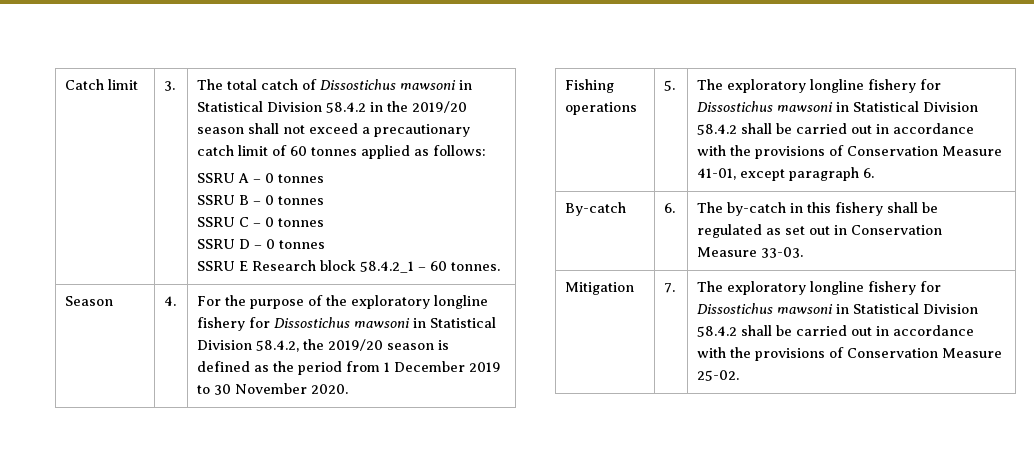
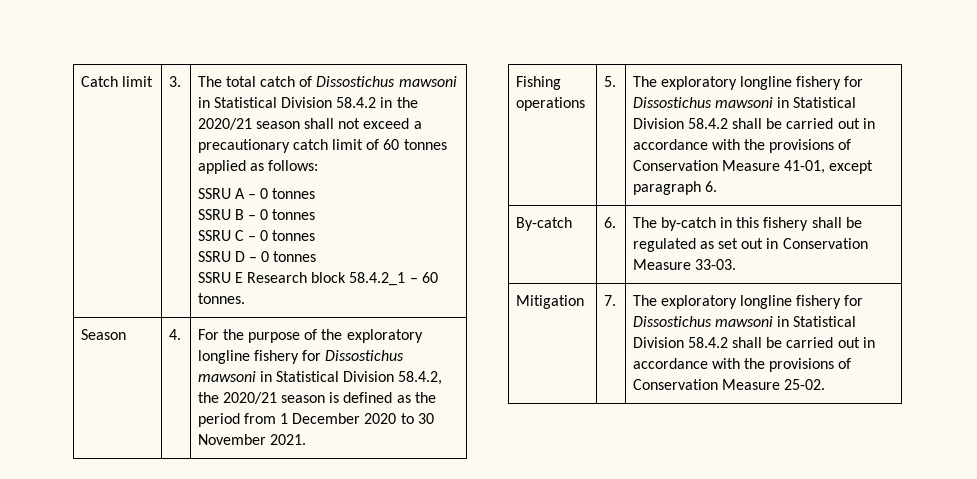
[412,101,468,113] 2019/20 -> [197,118,252,130] 2020/21
[328,339,384,351] 2019/20 -> [222,392,277,404] 2020/21
[469,362,502,372] 2019 -> [364,413,397,424] 2020
[311,384,349,394] 2020. -> [269,434,306,445] 2021.

